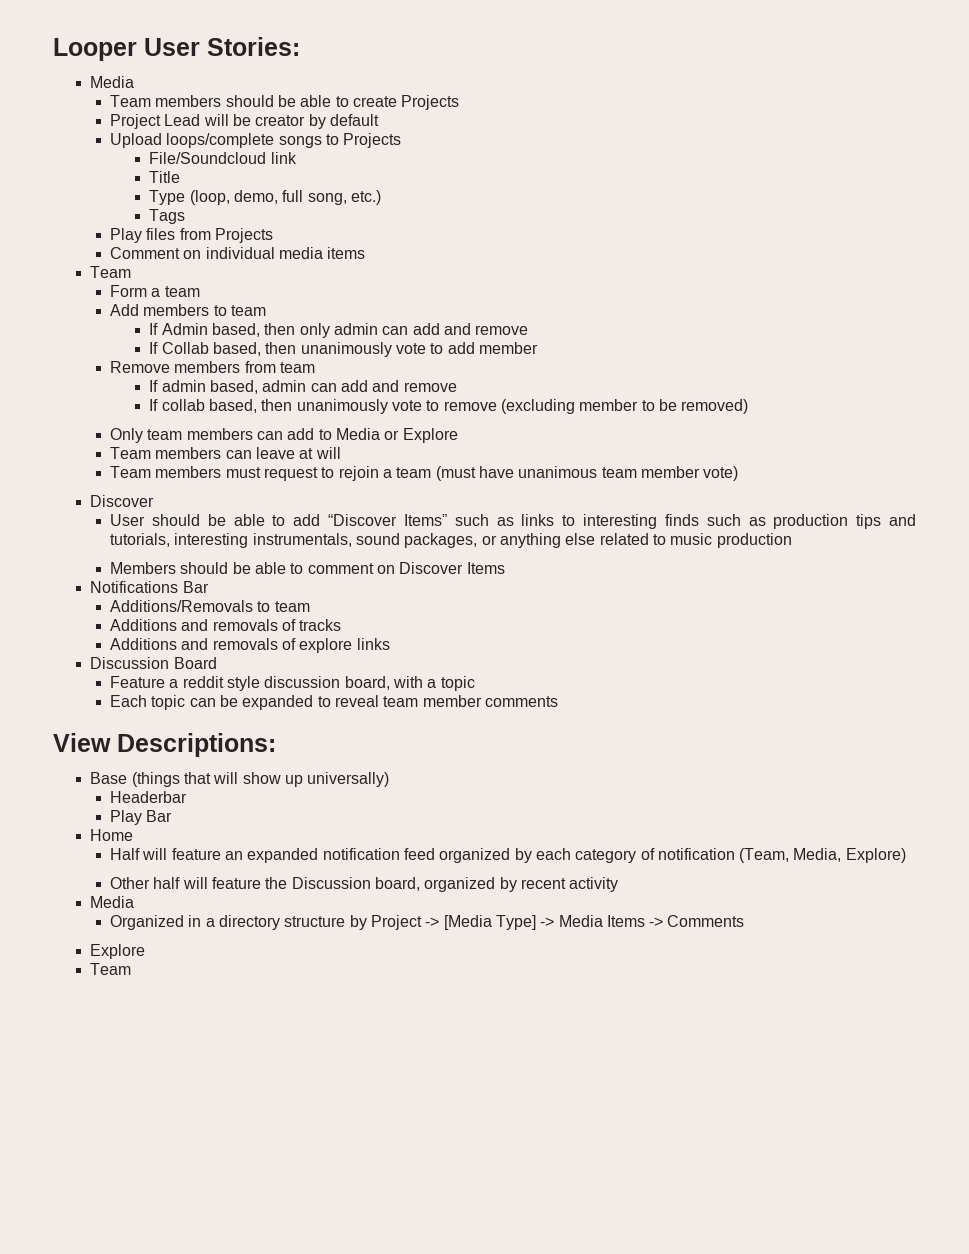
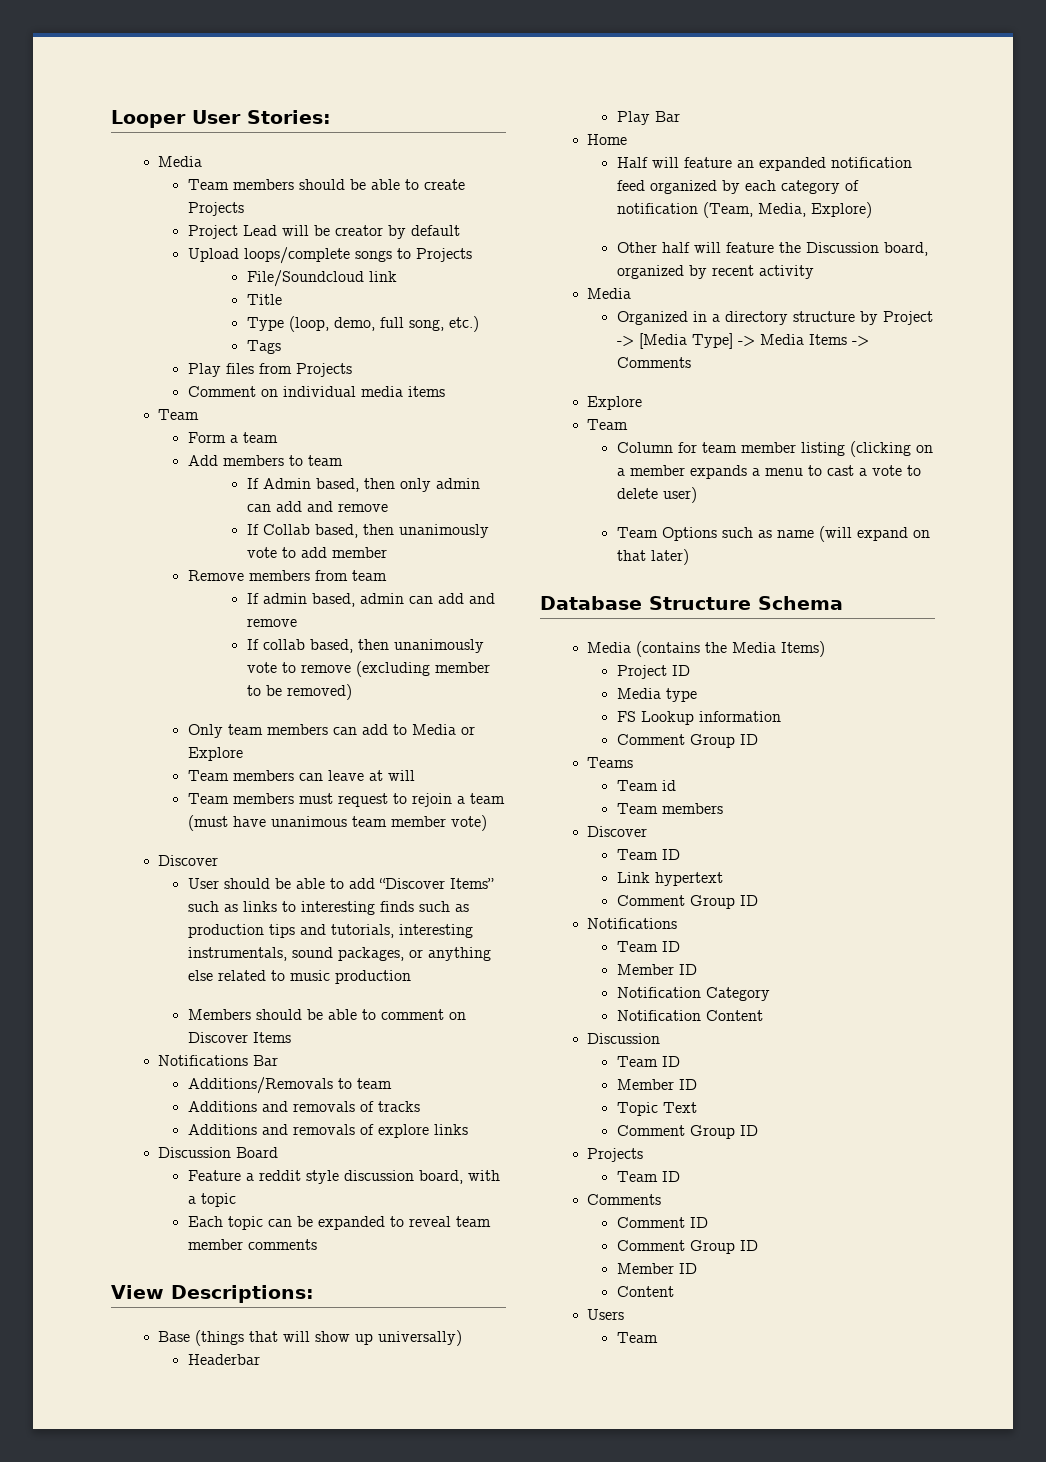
(132, 969) none -> [616,441,933,457] [616,465,921,479] [616,487,697,503] [616,526,930,542] [616,549,689,565] [540,596,843,610] [587,641,826,657] [616,665,690,679] [616,688,697,702] [616,711,781,725] [616,734,758,748] [587,757,634,768] [616,780,676,791] [616,803,723,814] [587,826,648,837] [616,849,680,860] [616,872,723,886] [616,895,758,909] [587,918,678,929] [616,941,680,952] [616,964,697,975] [616,987,770,1001] [616,1010,763,1021] [587,1033,661,1044] [616,1056,680,1067] [616,1079,697,1090] [616,1102,697,1116] [616,1125,758,1139] [587,1148,644,1162] [616,1171,680,1182] [587,1194,662,1205] [616,1217,708,1228] [616,1240,758,1254] [616,1263,697,1274] [616,1286,674,1297] [587,1309,625,1320] [616,1332,658,1343] // Column for team member listing (clicking on a member expands a menu to cast a vote to delete user) // Team Options such as name (will expand on that later) // Database Structure Schema // Media (contains the Media Items) // Project ID // Media type // FS Lookup information // Comment Group ID // Teams // Team id // Team members // Discover // Team ID // Link hypertext // Comment Group ID // Notifications // Team ID // Member ID // Notification Category // Notification Content // Discussion // Team ID // Member ID // Topic Text // Comment Group ID // Projects // Team ID // Comments // Comment ID // Comment Group ID // Member ID // Content // Users // Team

